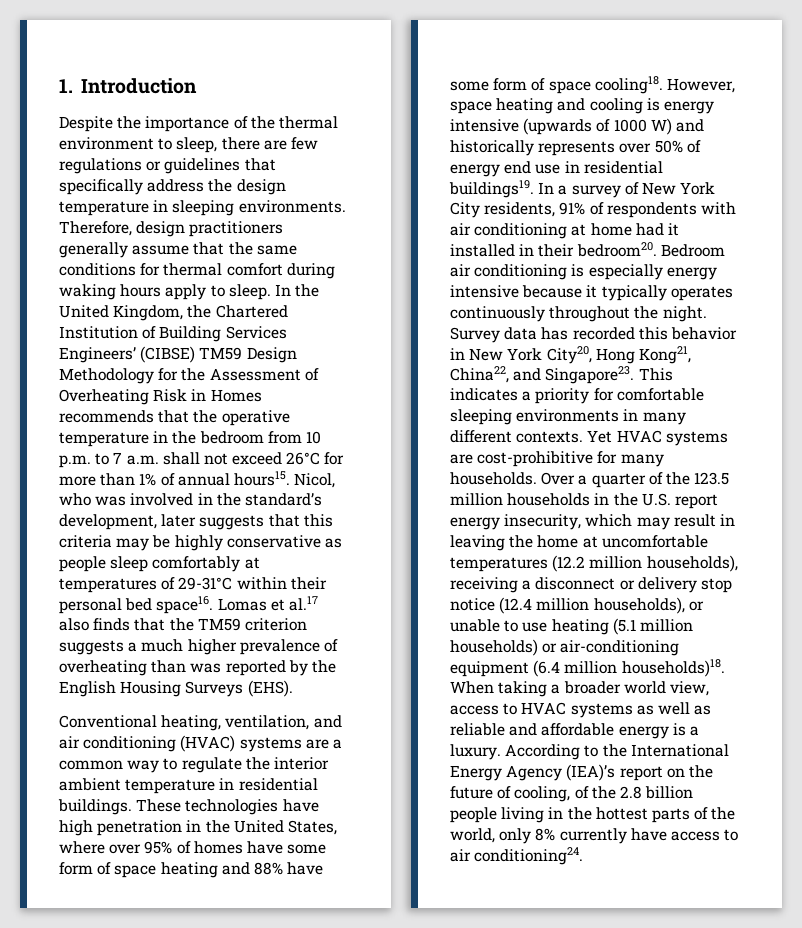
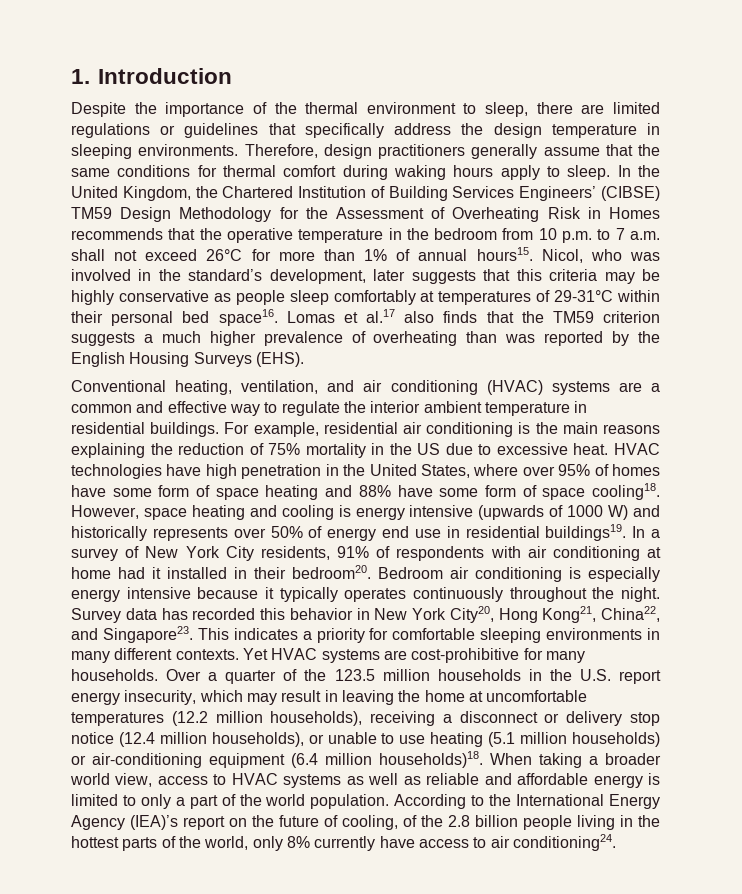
[290,137,318,150] few -> [612,102,660,114] limited
(123, 765) none -> [136,401,227,413] and effective
[136,799,182,812] These -> [224,422,660,437] [71,443,661,458] For example, residential air conditioning is the main reasons explaining the reduction of 75% mortality in the US due to excessive heat. HVAC
[689,726,699,736] [450,744,501,760] a luxury. -> [71,794,390,809] limited to only a part of the world population.

